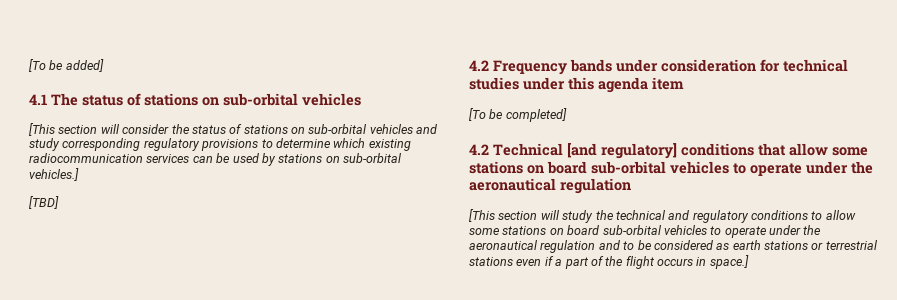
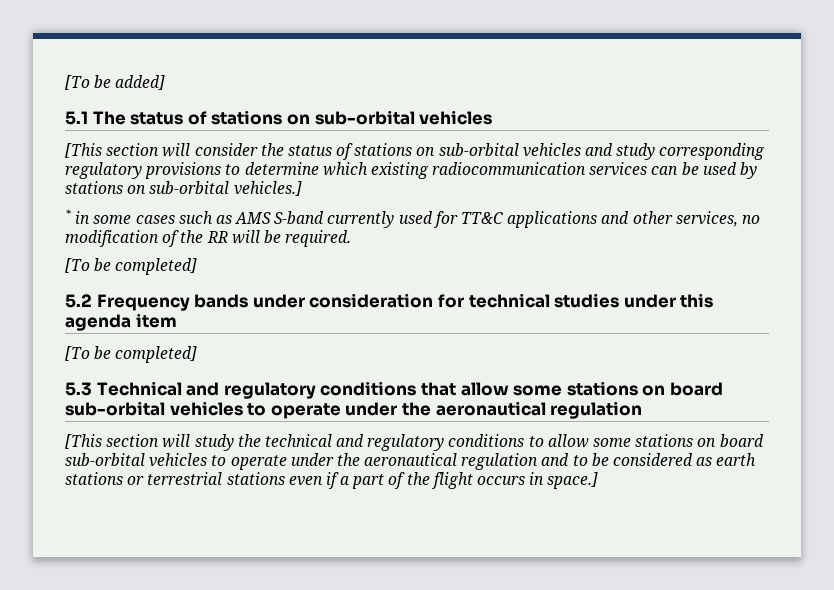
[29,94,47,105] 4.1 -> [65,111,88,125] 5.1
[29,196,59,209] [469,60,489,71] [TBD] // 4.2 -> [65,209,760,228] [65,230,352,247] [65,258,198,275] [65,294,92,308] * in some cases such as AMS S-band currently used for TT&C applications and other services, no modification of the RR will be required. // [To be completed] // 5.2
[469,143,677,159] 4.2 Technical [and regulatory] -> [65,381,316,399] 5.3 Technical and regulatory

